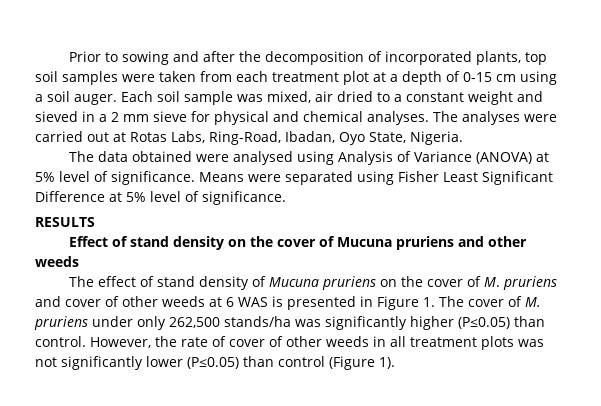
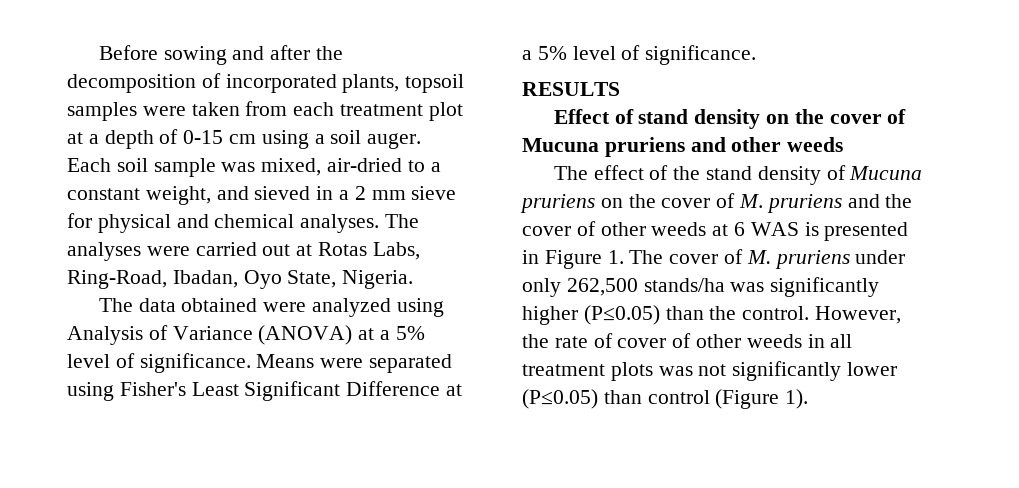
[68,51,118,62] Prior to -> [98,45,158,60] Before
[524,52,547,65] [35,71,58,82] top soil -> [405,74,465,93] topsoil
[315,91,373,102] air dried -> [327,158,403,172] air-dried
[468,91,513,105] weight -> [145,186,211,205] weight,
[232,151,293,165] analysed -> [311,298,391,317] analyzed
(549, 157) none -> [380,330,391,340] a
[398,171,439,182] Fisher -> [119,382,186,396] Fisher's
(122, 197) none -> [522,50,532,60] a
(154, 281) none -> [673,166,701,180] the
(61, 301) none -> [885,194,913,208] the
(545, 321) none -> [709,306,737,320] the

